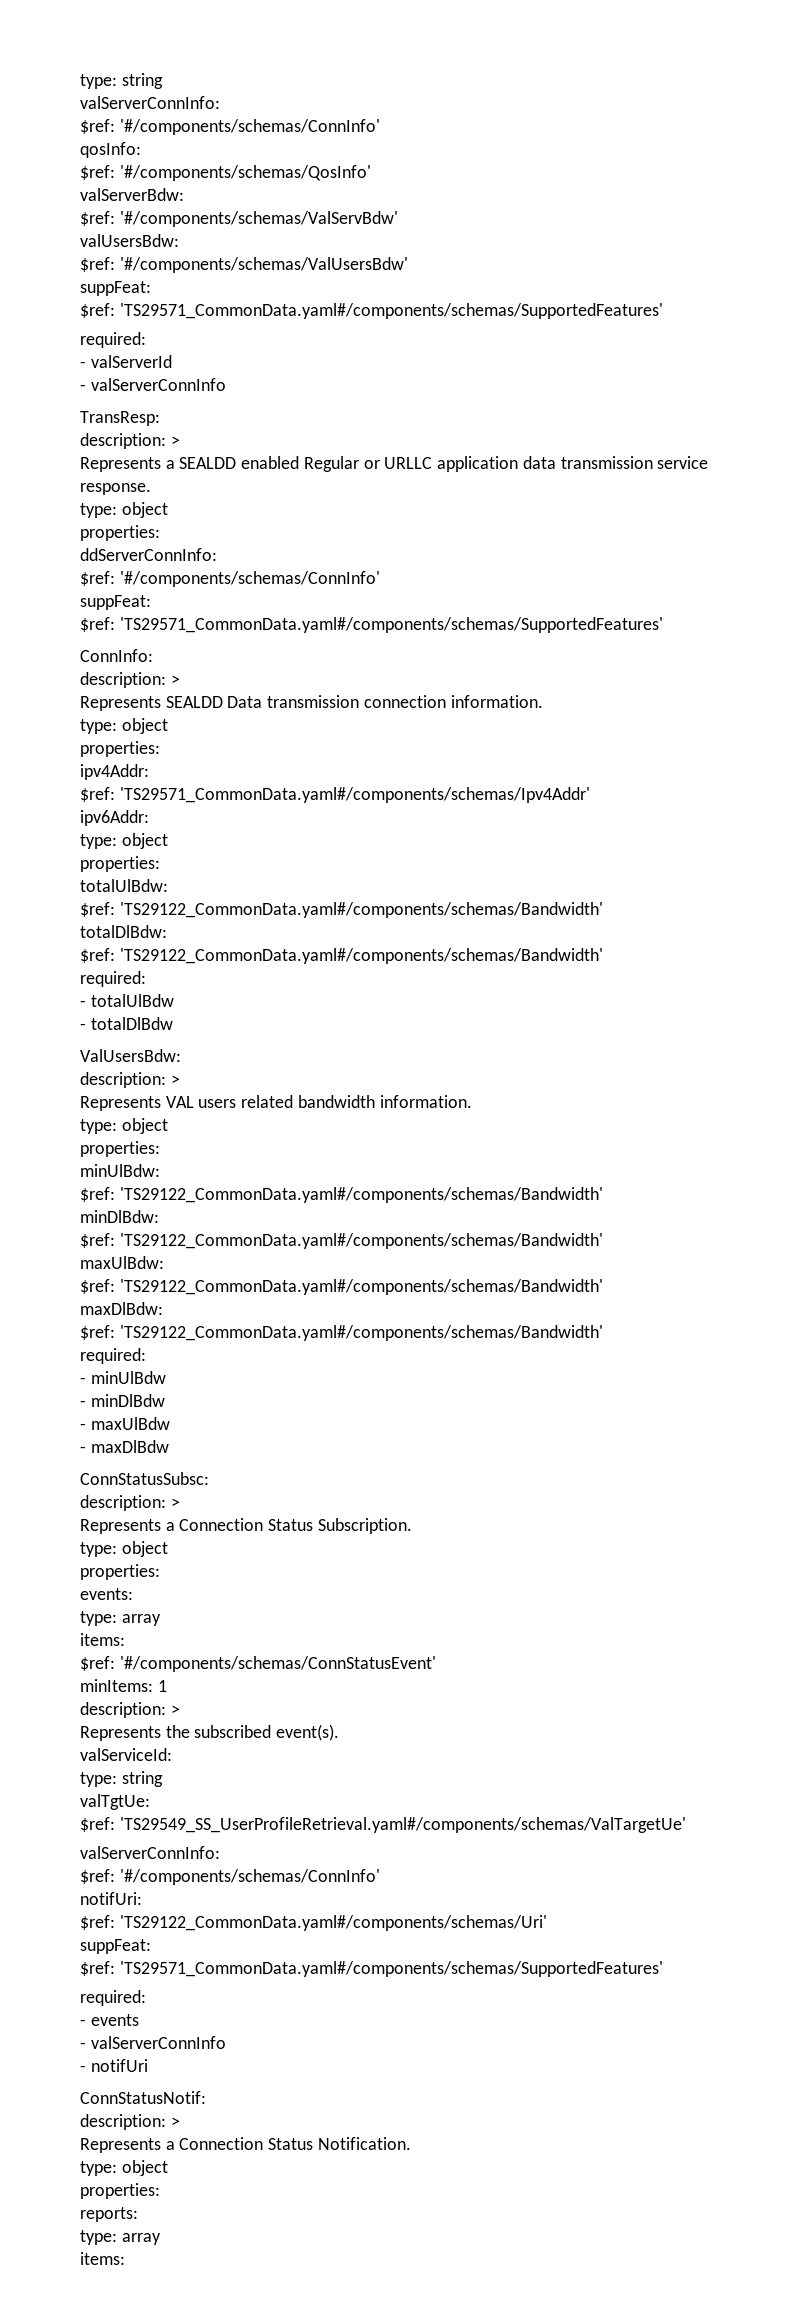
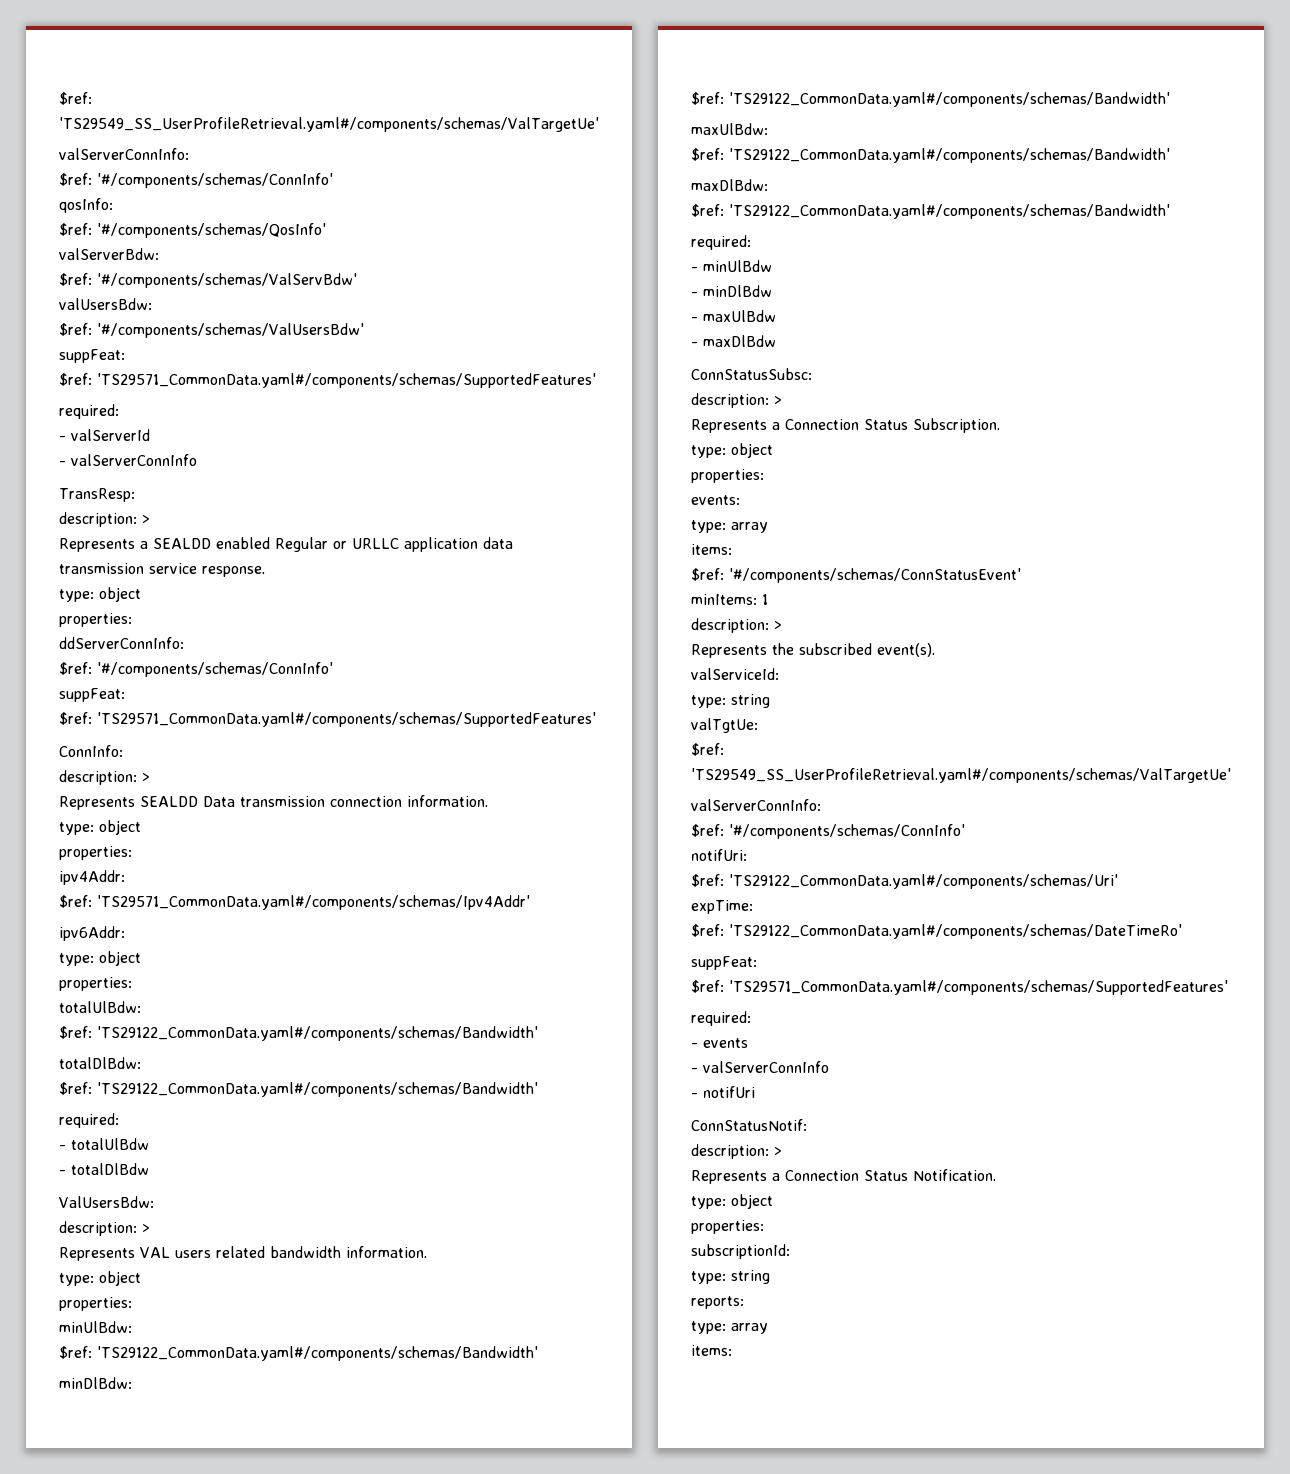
[80,73,163,89] type: string -> [59,92,92,105] [59,117,599,132] $ref: 'TS29549_SS_UserProfileRetrieval.yaml#/components/schemas/ValTargetUe'
(547, 1923) none -> [691,900,753,914] [691,924,1182,939] // expTime: // $ref: 'TS29122_CommonData.yaml#/components/schemas/DateTimeRo'
(160, 2191) none -> [691,1244,790,1259] [691,1270,770,1284] // subscriptionId: // type: string

